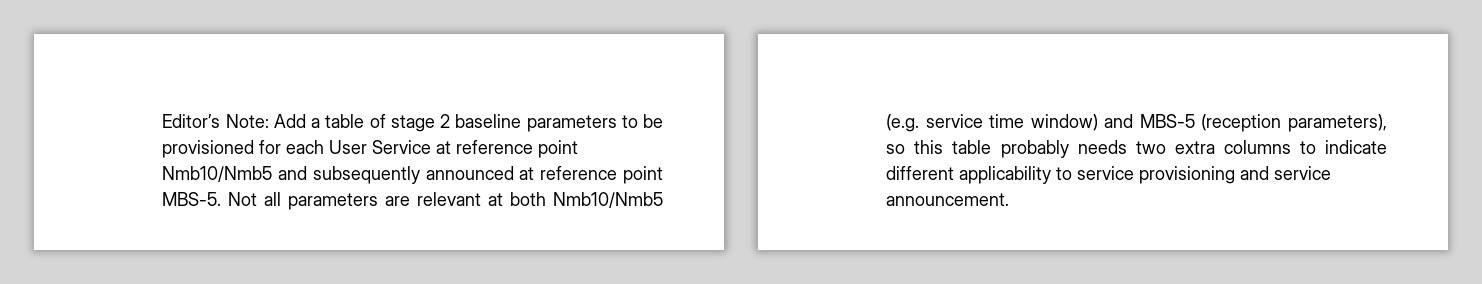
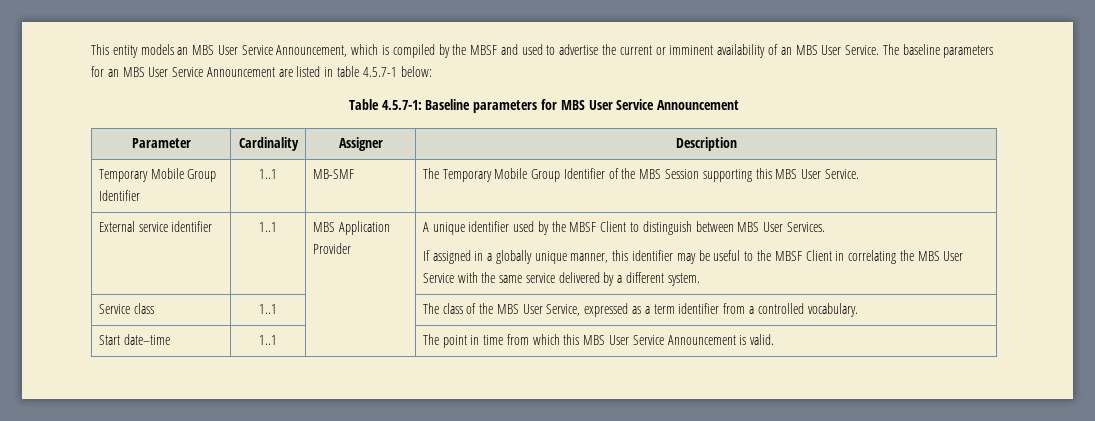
[162,114,663,132] [162,140,579,158] [162,166,663,184] [162,192,663,210] [886,114,1387,132] [886,140,1387,158] [886,166,1332,184] [886,193,1010,206] Editor’s Note: Add a table of stage 2 baseline parameters to be provisioned for each User Service at reference point Nmb10/Nmb5 and subsequently announced at reference point MBS-5. Not all parameters are relevant at both Nmb10/Nmb5 (e.g. service time window) and MBS-5 (reception parameters), so this table probably needs two extra columns to indicate different applicability to service provisioning and service announcement. -> [91,44,994,58] [91,66,432,77] [348,99,740,113] [131,138,191,148] [238,137,299,151] [338,137,383,151] [675,137,737,151] [98,168,217,182] [98,190,140,201] [259,169,277,179] [312,169,354,179] [422,168,859,182] [98,221,213,232] [259,222,277,232] [312,221,390,235] [312,243,351,254] [422,221,825,235] [422,250,964,264] [422,272,700,286] [98,303,154,314] [259,304,277,314] [422,303,858,317] [98,334,170,345] [259,335,277,345] [422,334,775,348] This entity models an MBS User Service Announcement, which is compiled by the MBSF and used to advertise the current or imminent availability of an MBS User Service. The baseline parameters for an MBS User Service Announcement are listed in table 4.5.7-1 below: // Table 4.5.7-1: Baseline parameters for MBS User Service Announcement // Parameter | Cardinality | Assigner | Description // Temporary Mobile Group Identifier | 1..1 | MB-SMF | The Temporary Mobile Group Identifier of the MBS Session supporting this MBS User Service. // External service identifier | 1..1 | MBS Application Provider | A unique identifier used by the MBSF Client to distinguish between MBS User Services. // If assigned in a globally unique manner, this identifier may be useful to the MBSF Client in correlating the MBS User Service with the same service delivered by a different system. // Service class | 1..1 | | The class of the MBS User Service, expressed as a term identifier from a controlled vocabulary. // Start date–time | 1..1 | | The point in time from which this MBS User Service Announcement is valid.

